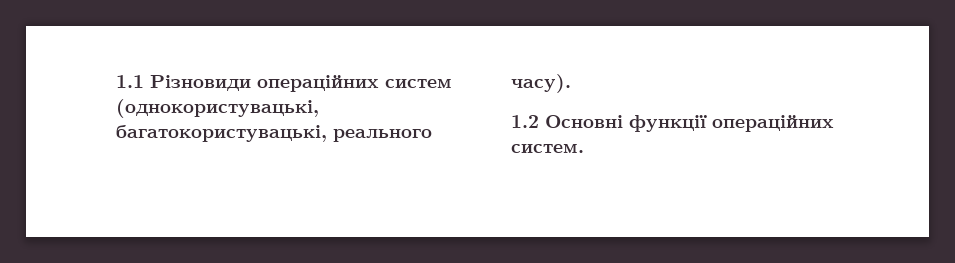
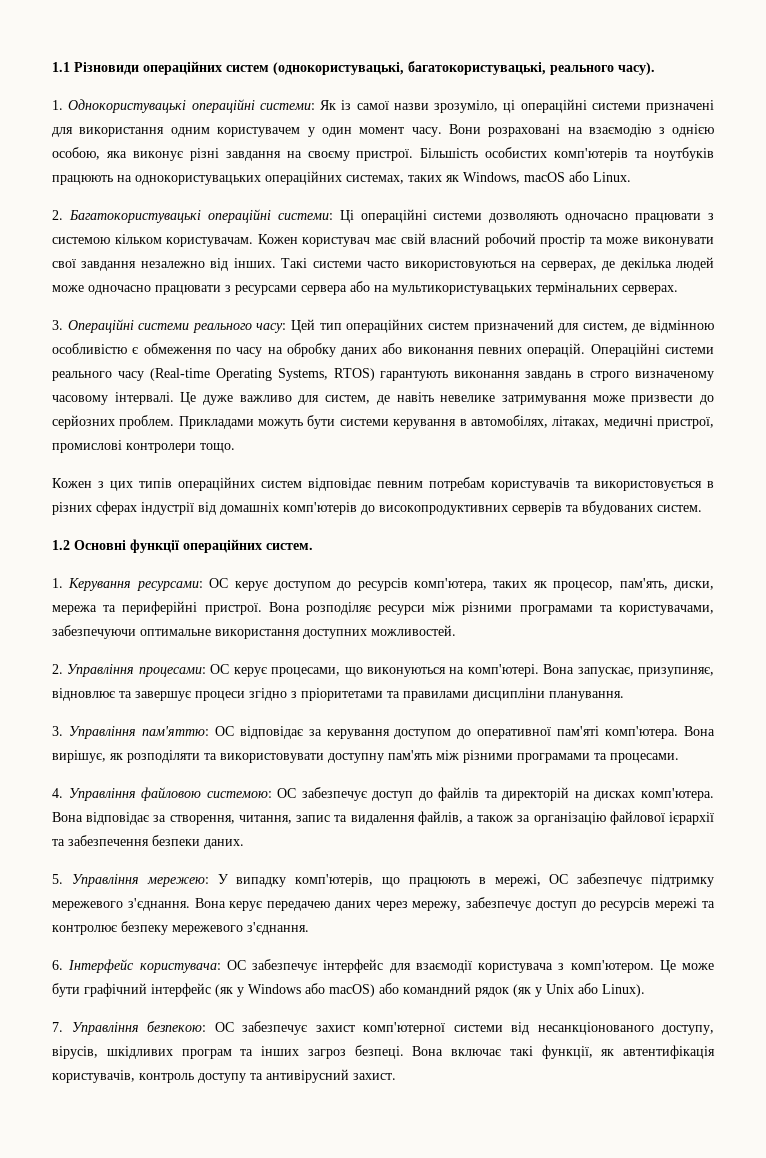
(571, 83) none -> [52,99,714,113] [52,124,714,137] [52,147,714,161] [52,171,631,185] [52,209,714,223] [52,233,715,247] [52,257,714,271] [52,281,678,295] [52,319,715,333] [52,343,714,357] [52,368,714,381] [52,392,715,405] [52,415,715,429] [52,440,235,453] [52,477,714,491] [52,501,702,515] // 1. Однокористувацькі операційні системи: Як із самої назви зрозуміло, ці операційні системи призначені для використання одним користувачем у один момент часу. Вони розраховані на взаємодію з однією особою, яка виконує різні завдання на своєму пристрої. Більшість особистих комп'ютерів та ноутбуків працюють на однокористувацьких операційних системах, таких як Windows, macOS або Linux. // 2. Багатокористувацькі операційні системи: Ці операційні системи дозволяють одночасно працювати з системою кільком користувачам. Кожен користувач має свій власний робочий простір та може виконувати свої завдання незалежно від інших. Такі системи часто використовуються на серверах, де декілька людей може одночасно працювати з ресурсами сервера або на мультикористувацьких термінальних серверах. // 3. Операційні системи реального часу: Цей тип операційних систем призначений для систем, де відмінною особливістю є обмеження по часу на обробку даних або виконання певних операцій. Операційні системи реального часу (Real-time Operating Systems, RTOS) гарантують виконання завдань в строго визначеному часовому інтервалі. Це дуже важливо для систем, де навіть невелике затримування може призвести до серйозних проблем. Прикладами можуть бути системи керування в автомобілях, літаках, медичні пристрої, промислові контролери тощо. // Кожен з цих типів операційних систем відповідає певним потребам користувачів та використовується в різних сферах індустрії від домашніх комп'ютерів до високопродуктивних серверів та вбудованих систем.
(584, 148) none -> [52,578,714,591] [52,601,714,615] [52,625,456,639] [52,664,714,677] [52,688,624,701] [52,726,715,739] [52,750,679,763] [52,787,715,801] [52,811,714,825] [52,835,244,849] [52,873,714,887] [52,897,715,911] [52,921,309,935] [52,959,714,973] [52,983,645,997] [52,1021,714,1035] [52,1045,715,1059] [52,1069,396,1083] // 1. Керування ресурсами: ОС керує доступом до ресурсів комп'ютера, таких як процесор, пам'ять, диски, мережа та периферійні пристрої. Вона розподіляє ресурси між різними програмами та користувачами, забезпечуючи оптимальне використання доступних можливостей. // 2. Управління процесами: ОС керує процесами, що виконуються на комп'ютері. Вона запускає, призупиняє, відновлює та завершує процеси згідно з пріоритетами та правилами дисципліни планування. // 3. Управління пам'яттю: ОС відповідає за керування доступом до оперативної пам'яті комп'ютера. Вона вирішує, як розподіляти та використовувати доступну пам'ять між різними програмами та процесами. // 4. Управління файловою системою: ОС забезпечує доступ до файлів та директорій на дисках комп'ютера. Вона відповідає за створення, читання, запис та видалення файлів, а також за організацію файлової ієрархії та забезпечення безпеки даних. // 5. Управління мережею: У випадку комп'ютерів, що працюють в мережі, ОС забезпечує підтримку мережевого з'єднання. Вона керує передачею даних через мережу, забезпечує доступ до ресурсів мережі та контролює безпеку мережевого з'єднання. // 6. Інтерфейс користувача: ОС забезпечує інтерфейс для взаємодії користувача з комп'ютером. Це може бути графічний інтерфейс (як у Windows або macOS) або командний рядок (як у Unix або Linux). // 7. Управління безпекою: ОС забезпечує захист комп'ютерної системи від несанкціонованого доступу, вірусів, шкідливих програм та інших загроз безпеці. Вона включає такі функції, як автентифікація користувачів, контроль доступу та антивірусний захист.

